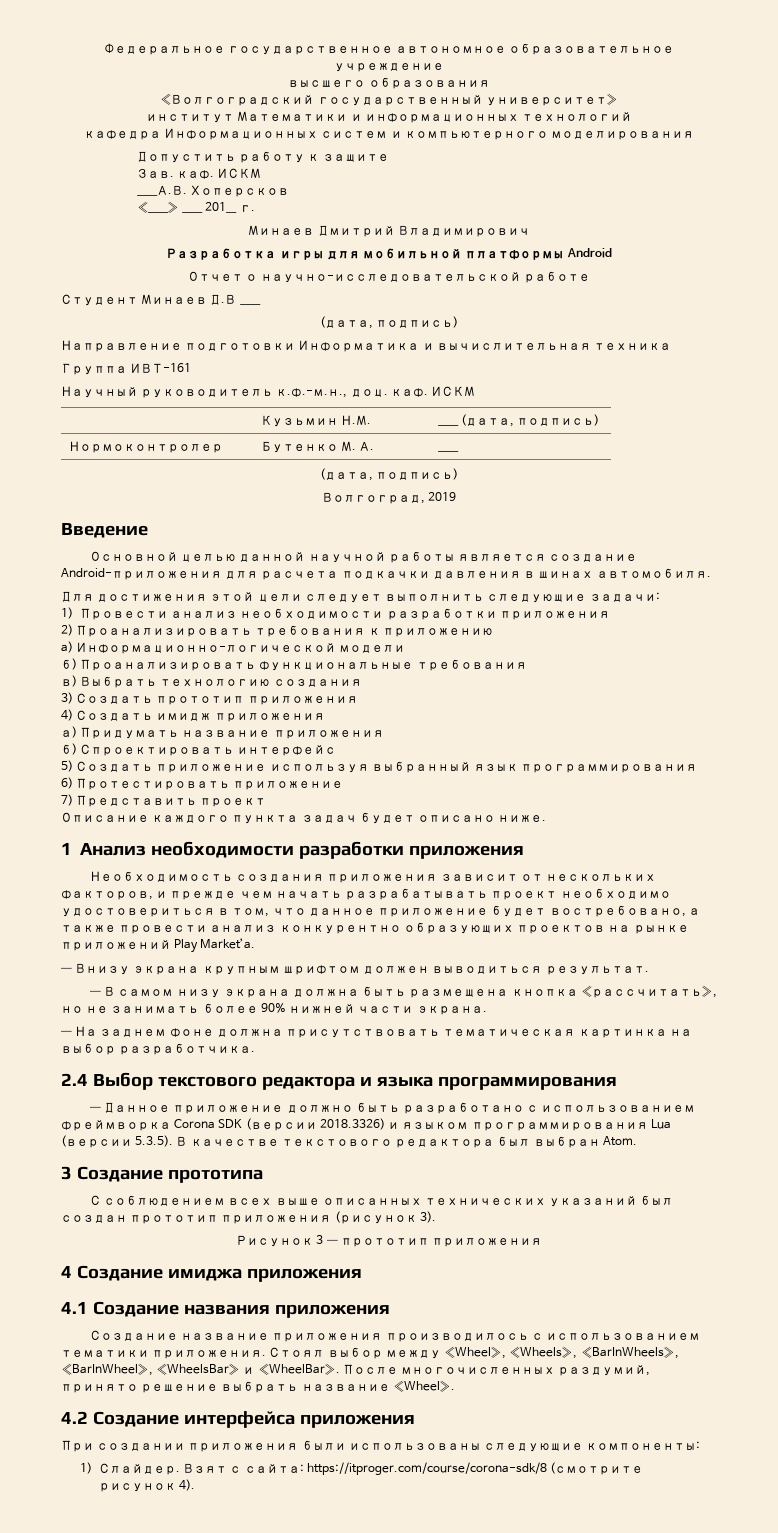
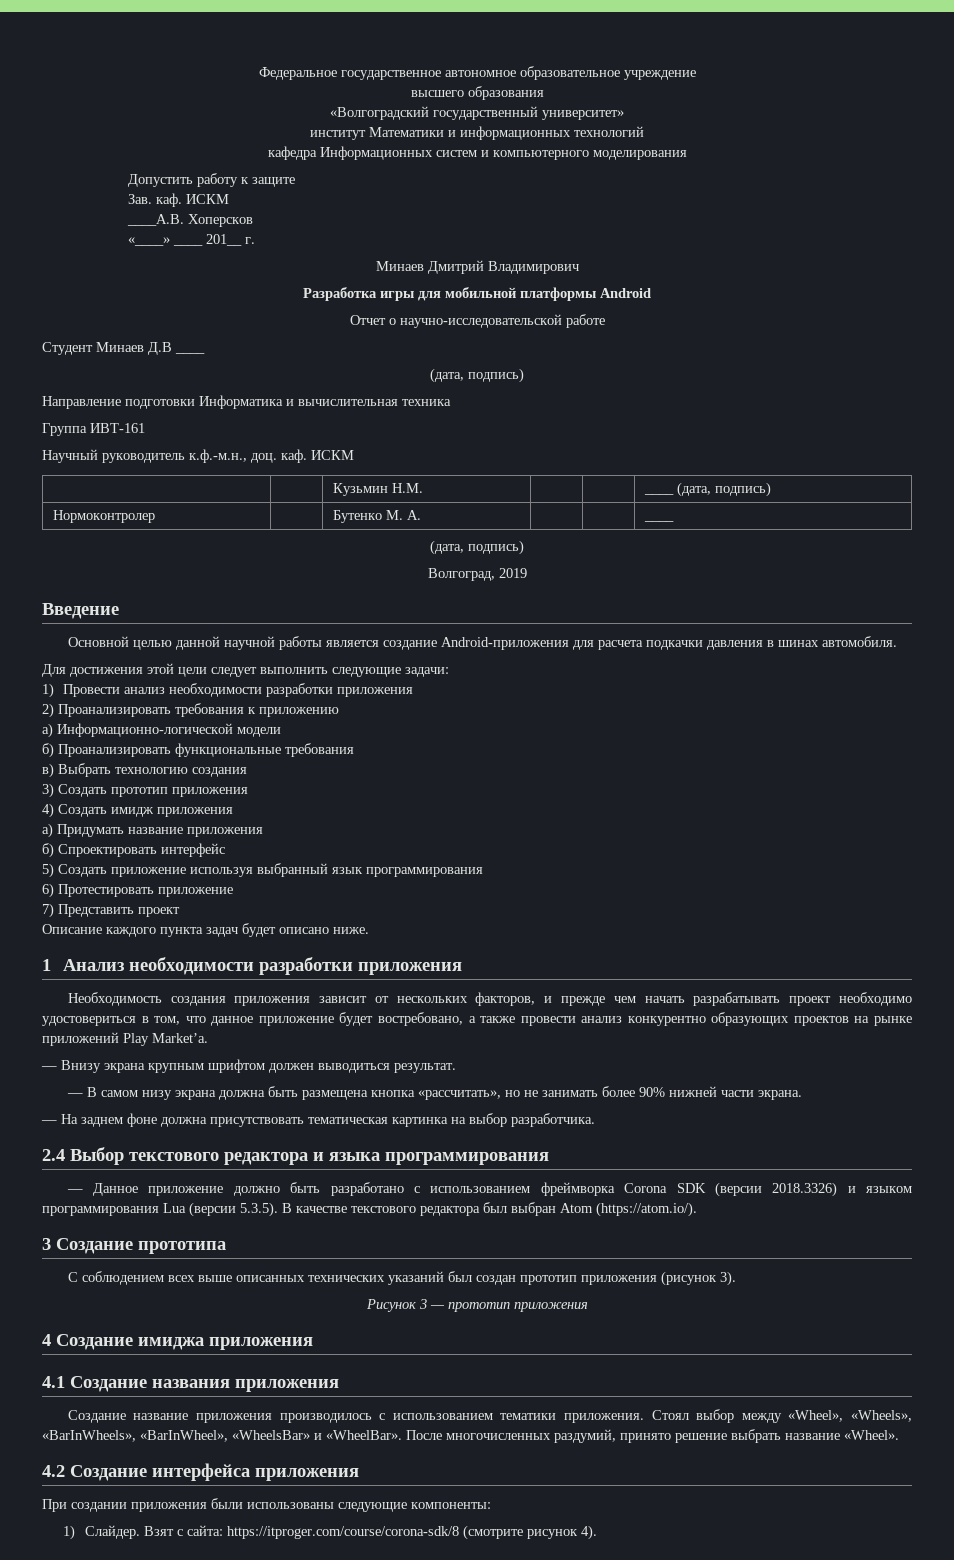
[602,1136,637,1146] Atom. -> [560,1202,697,1217] Atom (https://atom.io/).

